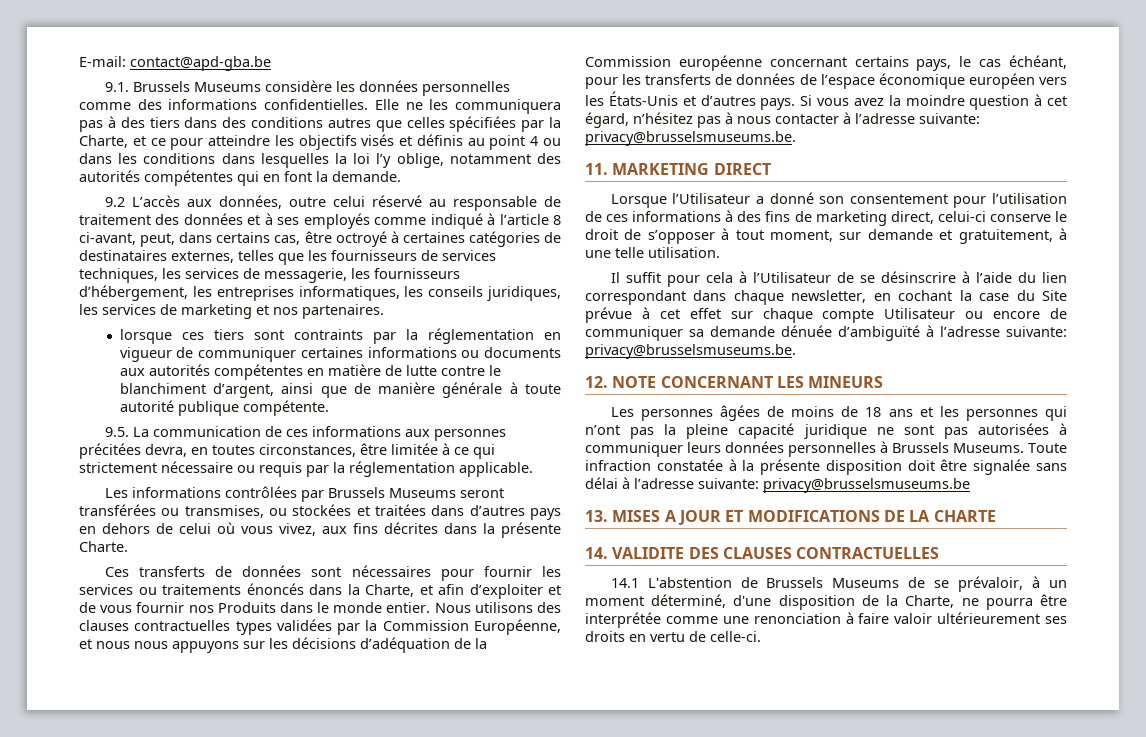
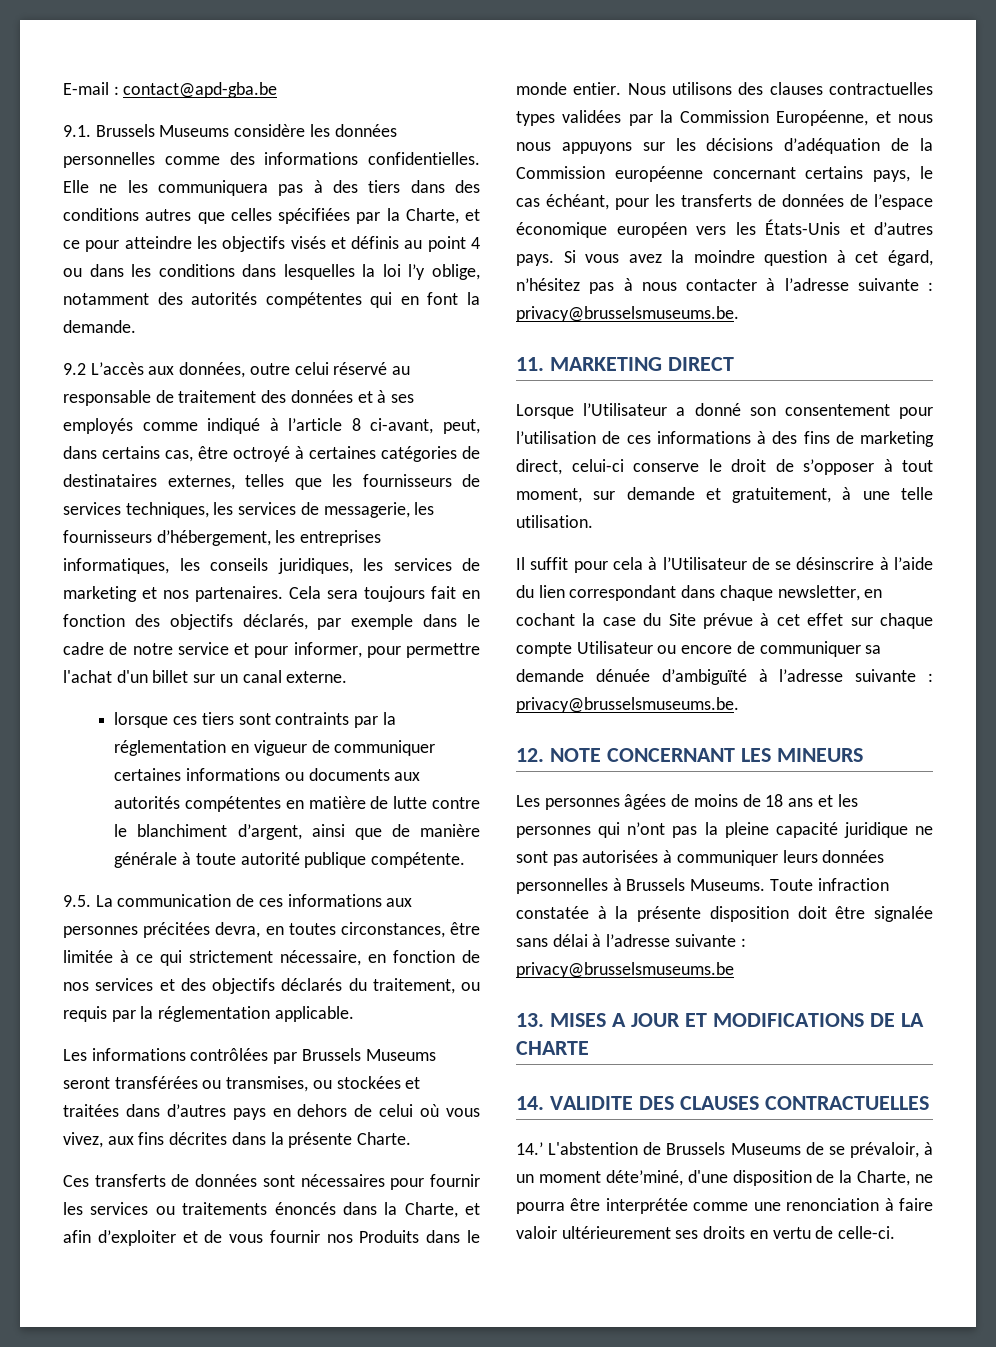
[79,56,126,67] E-mail: -> [63,82,119,95] E-mail :
(384, 311) none -> [289,586,480,602] [63,614,480,630] [63,642,480,658] [63,670,348,683] Cela sera toujours fait en fonction des objectifs déclarés, par exemple dans le cadre de notre service et pour informer, pour permettre l'achat d'un billet sur un canal externe.
[161,461,233,473] nécessaire -> [280,950,480,966] [63,978,455,994] nécessaire, en fonction de nos services et des objectifs déclarés du traitement,
[919,113,980,124] suivante: -> [857,278,933,291] suivante :
[1006,326,1067,337] suivante: -> [855,669,933,682] suivante :
[698,478,759,489] suivante: -> [674,934,746,947] suivante :
[610,578,639,588] 14.1 -> [516,1142,543,1155] 14.’
[651,594,727,608] déterminé, -> [605,1170,683,1186] déte’miné,

